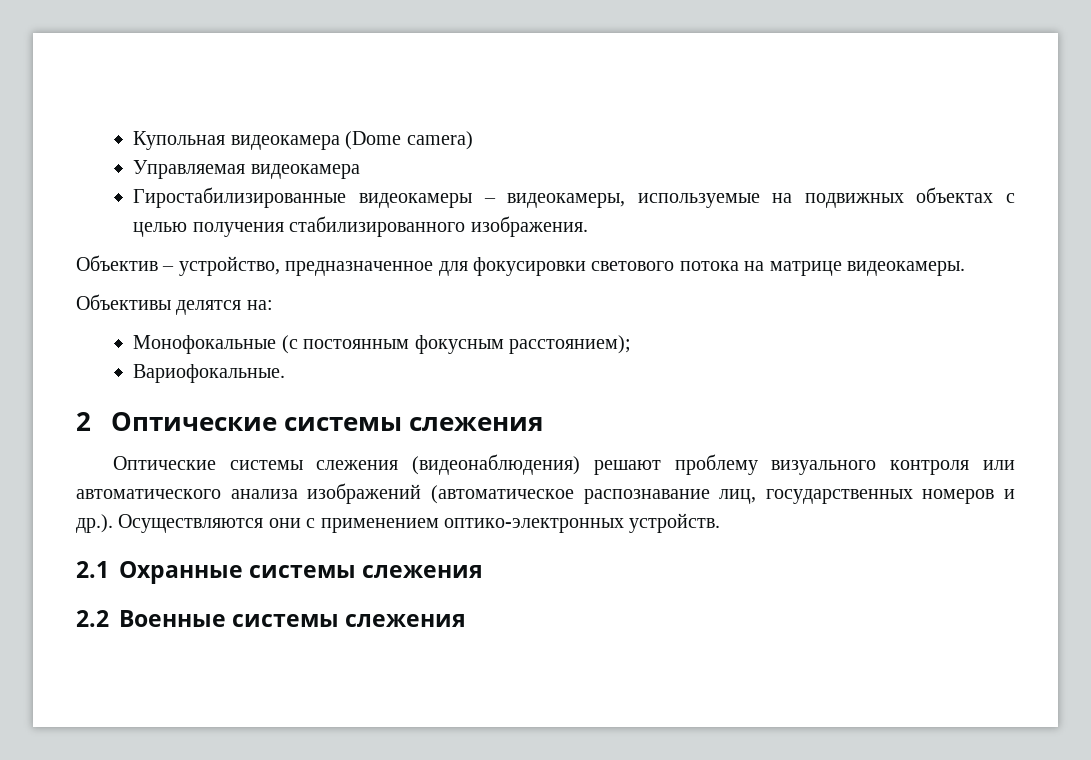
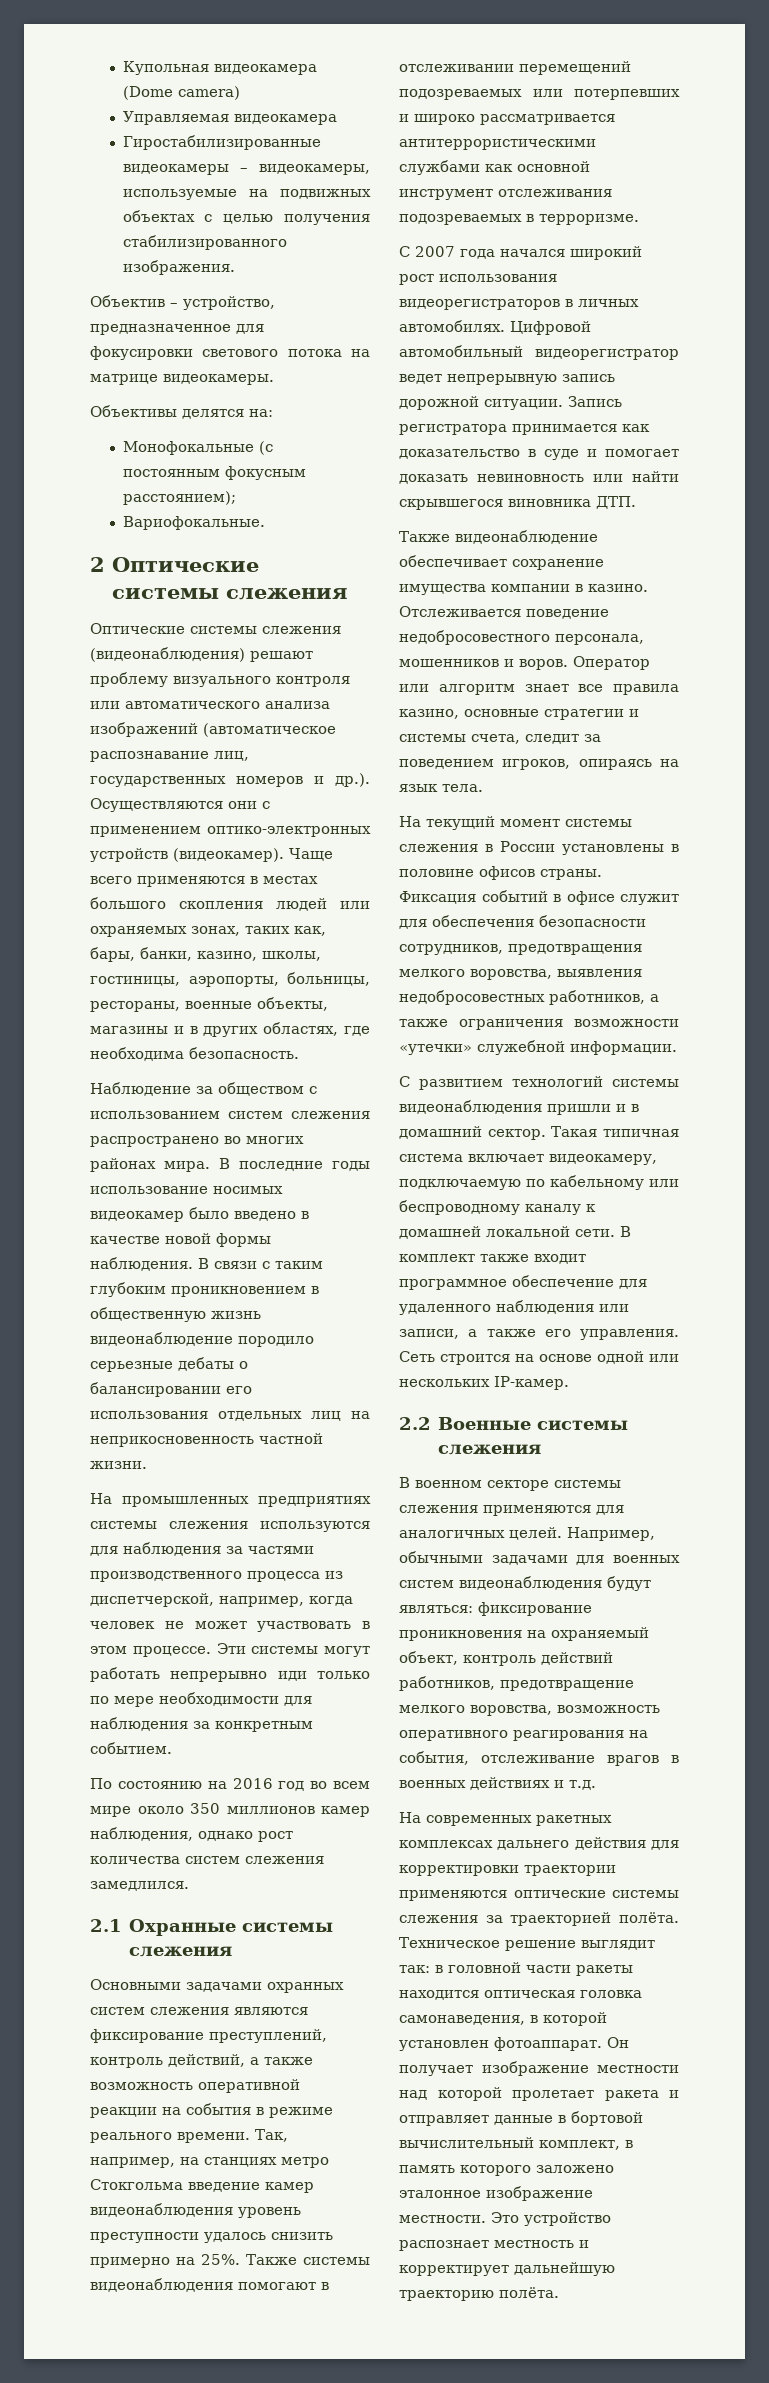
[629,513,721,533] [76,561,484,584] [76,610,467,627] устройств. // 2.1 Охранные системы слежения // 2.2 Военные системы слежения -> [90,848,333,862] [90,876,318,887] [90,897,370,911] [90,926,326,937] [90,947,321,962] [90,972,370,987] [90,997,328,1012] [90,1022,370,1037] [90,1047,299,1061] [90,1082,317,1096] [90,1111,370,1119] [90,1136,304,1147] [90,1158,370,1172] [90,1186,283,1194] [90,1207,309,1222] [90,1233,271,1247] [90,1257,323,1271] [90,1282,319,1297] [90,1307,261,1322] [90,1332,314,1347] [90,1357,248,1372] [90,1382,252,1397] [90,1411,370,1421] [90,1433,323,1447] [90,1461,147,1469] [90,1493,371,1507] [90,1521,370,1532] [90,1542,314,1556] [90,1571,343,1582] [90,1593,353,1607] [90,1621,370,1632] [90,1643,370,1657] [90,1667,370,1682] [90,1692,312,1707] [90,1717,313,1732] [90,1742,172,1754] [90,1778,370,1791] [90,1803,370,1817] [90,1827,293,1842] [90,1856,324,1864] [90,1881,189,1891] [90,1919,334,1936] [129,1946,233,1957] [90,1979,344,1993] [90,2007,308,2015] [90,2029,327,2043] [90,2054,313,2068] [90,2079,300,2093] [90,2103,333,2118] [90,2129,288,2143] [90,2157,329,2168] [90,2179,314,2193] [90,2203,301,2218] [90,2232,333,2243] [90,2254,370,2268] [90,2278,329,2292] [399,61,631,75] [399,89,680,100] [399,114,615,125] [399,139,596,150] [399,160,590,175] [399,189,612,200] [399,214,639,225] [399,246,642,260] [399,274,557,285] [399,299,639,310] [399,320,591,335] [399,345,679,360] [399,374,615,385] [399,396,622,410] [399,424,650,435] [399,449,679,460] [399,471,679,484] [399,496,636,510] [399,530,598,544] [399,555,604,570] [399,584,648,595] [399,606,609,619] [399,630,644,645] [399,656,650,670] [399,684,679,695] [399,709,639,720] [399,734,601,744] [399,759,679,770] [399,784,483,792] [399,816,632,830] [399,841,679,855] [399,866,602,880] [399,890,679,905] [399,915,646,929] [399,944,642,955] [399,969,642,980] [399,990,659,1005] [399,1019,679,1030] [399,1040,677,1055] [399,1076,679,1090] [399,1100,639,1115] [399,1126,679,1140] [399,1154,657,1165] [399,1175,679,1190] [399,1200,596,1215] [399,1226,631,1239] [399,1254,586,1264] [399,1275,647,1290] [399,1300,629,1315] [399,1329,679,1340] [399,1351,679,1365] [399,1376,569,1390] [399,1417,629,1430] [438,1444,542,1455] [399,1477,621,1491] [399,1505,624,1516] [399,1527,655,1541] [399,1551,680,1565] [399,1576,651,1591] [399,1602,592,1616] [399,1627,649,1641] [399,1651,613,1666] [399,1676,634,1691] [399,1705,660,1716] [399,1730,648,1741] [399,1751,679,1766] [399,1777,596,1790] [399,1812,612,1826] [399,1837,679,1850] [399,1865,616,1876] [399,1890,679,1901] [399,1912,679,1926] [399,1937,655,1951] [399,1962,633,1976] [399,1990,642,2000] [399,2012,607,2026] [399,2037,629,2051] [399,2061,679,2076] [399,2087,679,2101] [399,2111,643,2126] [399,2137,633,2150] [399,2165,614,2176] [399,2186,593,2201] [399,2212,611,2226] [399,2240,589,2251] [399,2262,615,2276] [399,2287,559,2301] устройств (видеокамер). Чаще всего применяются в местах большого скопления людей или охраняемых зонах, таких как, бары, банки, казино, школы, гостиницы, аэропорты, больницы, рестораны, военные объекты, магазины и в других областях, где необходима безопасность. // Наблюдение за обществом с использованием систем слежения распространено во многих районах мира. В последние годы использование носимых видеокамер было введено в качестве новой формы наблюдения. В связи с таким глубоким проникновением в общественную жизнь видеонаблюдение породило серьезные дебаты о балансировании его использования отдельных лиц на неприкосновенность частной жизни. // На промышленных предприятиях системы слежения используются для наблюдения за частями производственного процесса из диспетчерской, например, когда человек не может участвовать в этом процессе. Эти системы могут работать непрерывно иди только по мере необходимости для наблюдения за конкретным событием. // По состоянию на 2016 год во всем мире около 350 миллионов камер наблюдения, однако рост количества систем слежения замедлился. // 2.1 Охранные системы слежения // Основными задачами охранных систем слежения являются фиксирование преступлений, контроль действий, а также возможность оперативной реакции на события в режиме реального времени. Так, например, на станциях метро Стокгольма введение камер видеонаблюдения уровень преступности удалось снизить примерно на 25%. Также системы видеонаблюдения помогают в отслеживании перемещений подозреваемых или потерпевших и широко рассматривается антитеррористическими службами как основной инструмент отслеживания подозреваемых в терроризме. // С 2007 года начался широкий рост использования видеорегистраторов в личных автомобилях. Цифровой автомобильный видеорегистратор ведет непрерывную запись дорожной ситуации. Запись регистратора принимается как доказательство в суде и помогает доказать невиновность или найти скрывшегося виновника ДТП. // Также видеонаблюдение обеспечивает сохранение имущества компании в казино. Отслеживается поведение недобросовестного персонала, мошенников и воров. Оператор или алгоритм знает все правила казино, основные стратегии и системы счета, следит за поведением игроков, опираясь на язык тела. // На текущий момент системы слежения в России установлены в половине офисов страны. Фиксация событий в офисе служит для обеспечения безопасности сотрудников, предотвращения мелкого воровства, выявления недобросовестных работников, а также ограничения возможности «утечки» служебной информации. // С развитием технологий системы видеонаблюдения пришли и в домашний сектор. Такая типичная система включает видеокамеру, подключаемую по кабельному или беспроводному каналу к домашней локальной сети. В комплект также входит программное обеспечение для удаленного наблюдения или записи, а также его управления. Сеть строится на основе одной или нескольких IP-камер. // 2.2 Военные системы слежения // В военном секторе системы слежения применяются для аналогичных целей. Например, обычными задачами для военных систем видеонаблюдения будут являться: фиксирование проникновения на охраняемый объект, контроль действий работников, предотвращение мелкого воровства, возможность оперативного реагирования на события, отслеживание врагов в военных действиях и т.д. // На современных ракетных комплексах дальнего действия для корректировки траектории применяются оптические системы слежения за траекторией полёта. Техническое решение выглядит так: в головной части ракеты находится оптическая головка самонаведения, в которой установлен фотоаппарат. Он получает изображение местности над которой пролетает ракета и отправляет данные в бортовой вычислительный комплект, в память которого заложено эталонное изображение местности. Это устройство распознает местность и корректирует дальнейшую траекторию полёта.

